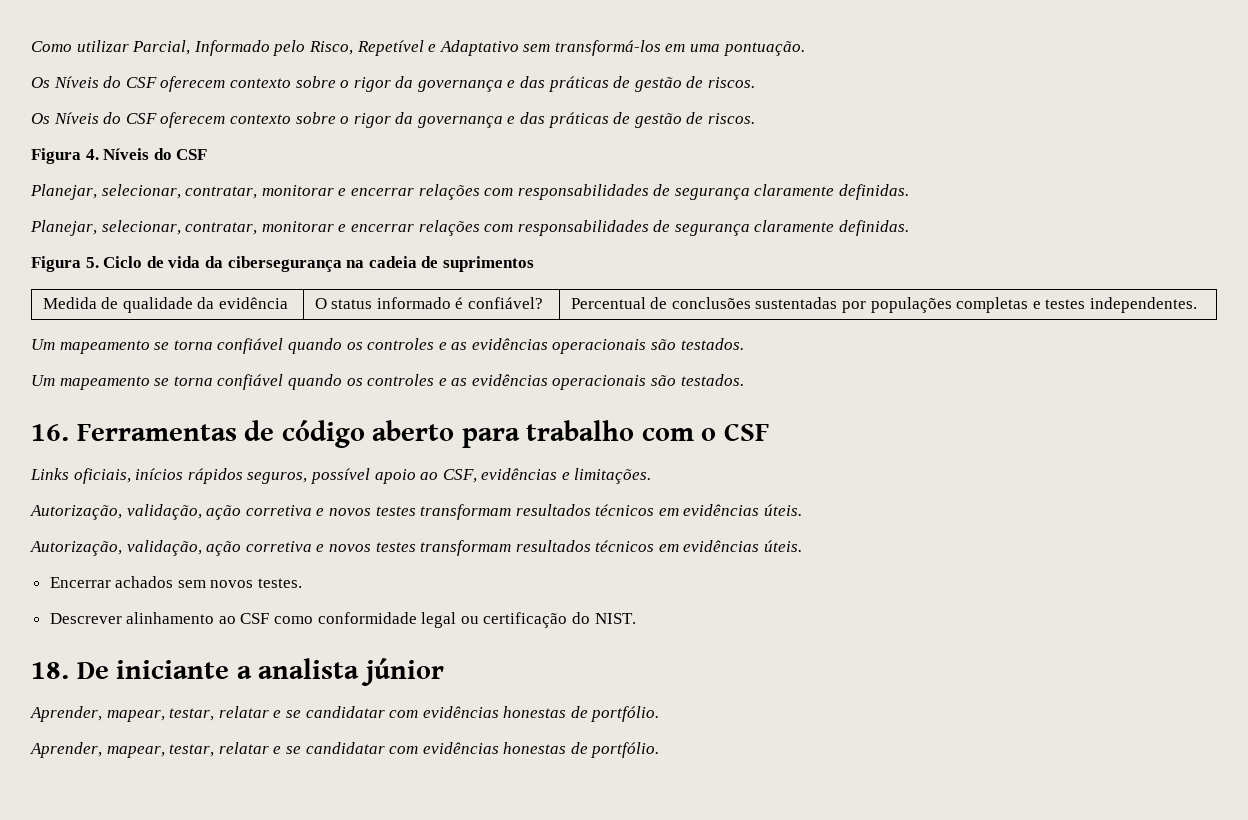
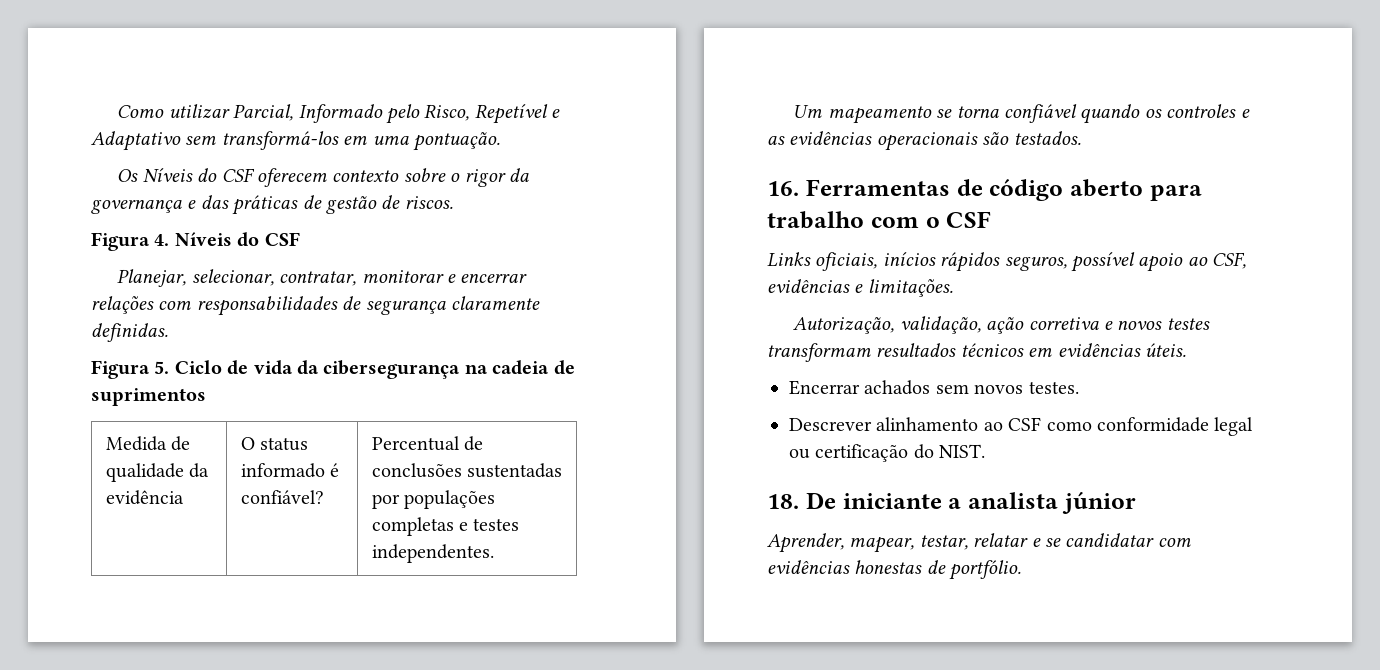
[31,112,756,128] // Os Níveis do CSF oferecem contexto sobre o rigor da governança e das práticas de gestão de riscos. -> (453, 202) none
[30,220,910,236] // Planejar, selecionar, contratar, monitorar e encerrar relações com responsabilidades de segurança claramente definidas. -> (168, 332) none
[31,374,744,390] // Um mapeamento se torna confiável quando os controles e as evidências operacionais são testados. -> (1081, 138) none
[30,540,803,556] // Autorização, validação, ação corretiva e novos testes transformam resultados técnicos em evidências úteis. -> (1186, 350) none
[30,742,660,758] // Aprender, mapear, testar, relatar e se candidatar com evidências honestas de portfólio. -> (1022, 570) none

